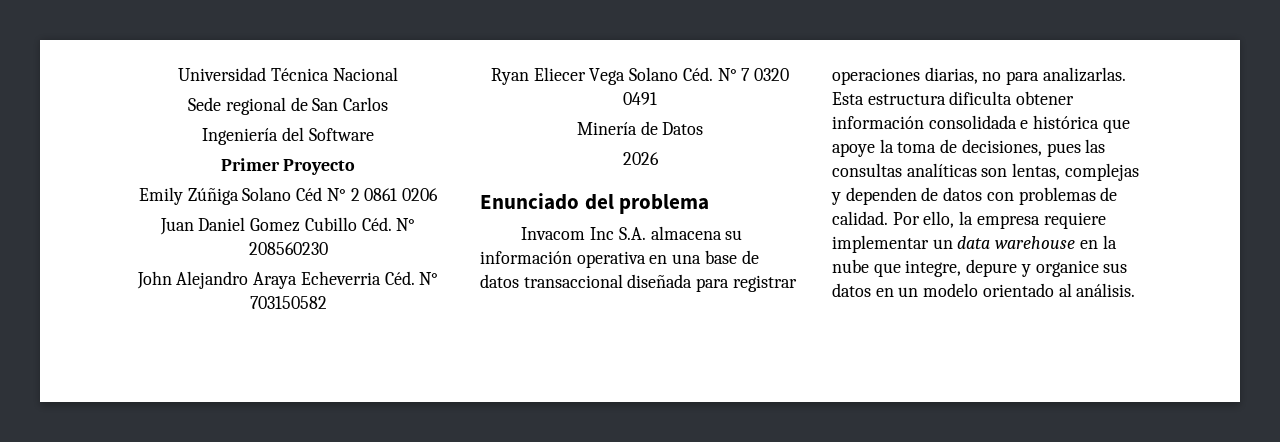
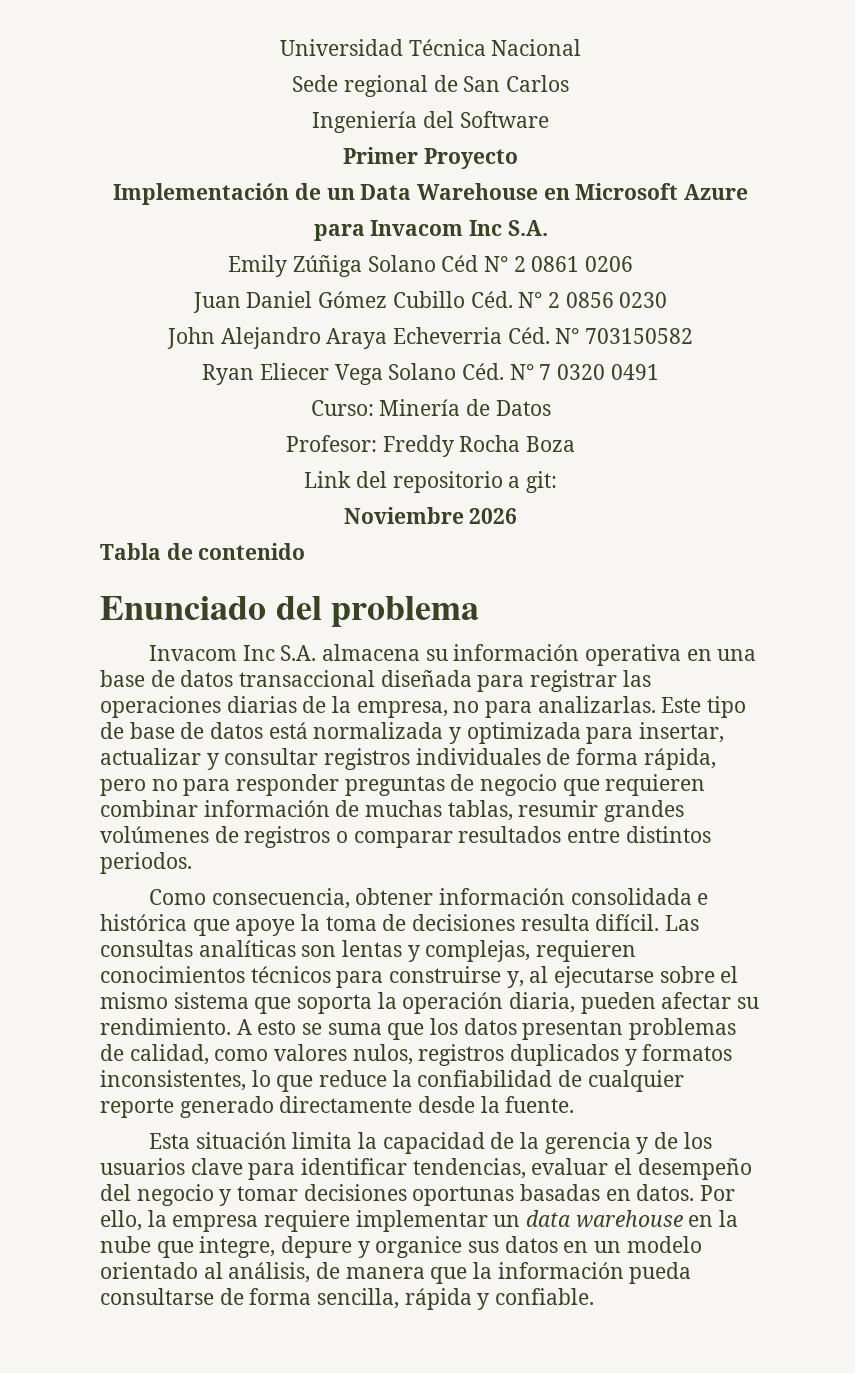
(356, 167) none -> [113,183,748,205] [313,220,548,241] // Implementación de un Data Warehouse en Microsoft Azure // para Invacom Inc S.A.
[250,218,301,232] Gomez -> [318,291,388,308] Gómez
[248,242,328,255] 208560230 -> [547,292,668,308] 2 0856 0230
(657, 98) none -> [310,400,374,416] Curso:
[622,152,659,165] 2026 -> [285,435,576,457] [304,471,557,493] [343,507,518,524] [100,543,306,560] Profesor: Freddy Rocha Boza // Link del repositorio a git: // Noviembre 2026 // Tabla de contenido
[832,67,1126,85] [832,91,1013,105] operaciones diarias, no para analizarlas. Esta estructura dificulta -> [622,670,651,687] [100,696,747,718] [100,722,725,744] [100,748,716,770] [100,774,706,796] [100,800,685,822] [100,826,711,848] [100,852,192,874] [148,888,350,909] las operaciones diarias de la empresa, no para analizarlas. Este tipo de base de datos está normalizada y optimizada para insertar, actualizar y consultar registros individuales de forma rápida, pero no para responder preguntas de negocio que requieren combinar información de muchas tablas, resumir grandes volúmenes de registros o comparar resultados entre distintos periodos. // Como consecuencia,
[961,139,1106,157] [832,163,1139,181] [831,187,1118,205] [832,211,888,225] decisiones, pues las consultas analíticas son lentas, complejas y dependen de datos con problemas de calidad. -> [412,914,700,931] [100,940,637,962] [100,966,739,988] [100,992,760,1014] [100,1018,737,1040] [100,1044,733,1066] [100,1070,684,1092] [100,1096,575,1118] [148,1132,712,1154] [100,1158,752,1180] [100,1184,695,1206] decisiones resulta difícil. Las consultas analíticas son lentas y complejas, requieren conocimientos técnicos para construirse y, al ejecutarse sobre el mismo sistema que soporta la operación diaria, pueden afectar su rendimiento. A esto se suma que los datos presentan problemas de calidad, como valores nulos, registros duplicados y formatos inconsistentes, lo que reduce la confiabilidad de cualquier reporte generado directamente desde la fuente. // Esta situación limita la capacidad de la gerencia y de los usuarios clave para identificar tendencias, evaluar el desempeño del negocio y tomar decisiones oportunas basadas en datos.
[1076,283,1136,297] análisis. -> [228,1262,692,1284] [100,1288,595,1310] análisis, de manera que la información pueda consultarse de forma sencilla, rápida y confiable.

